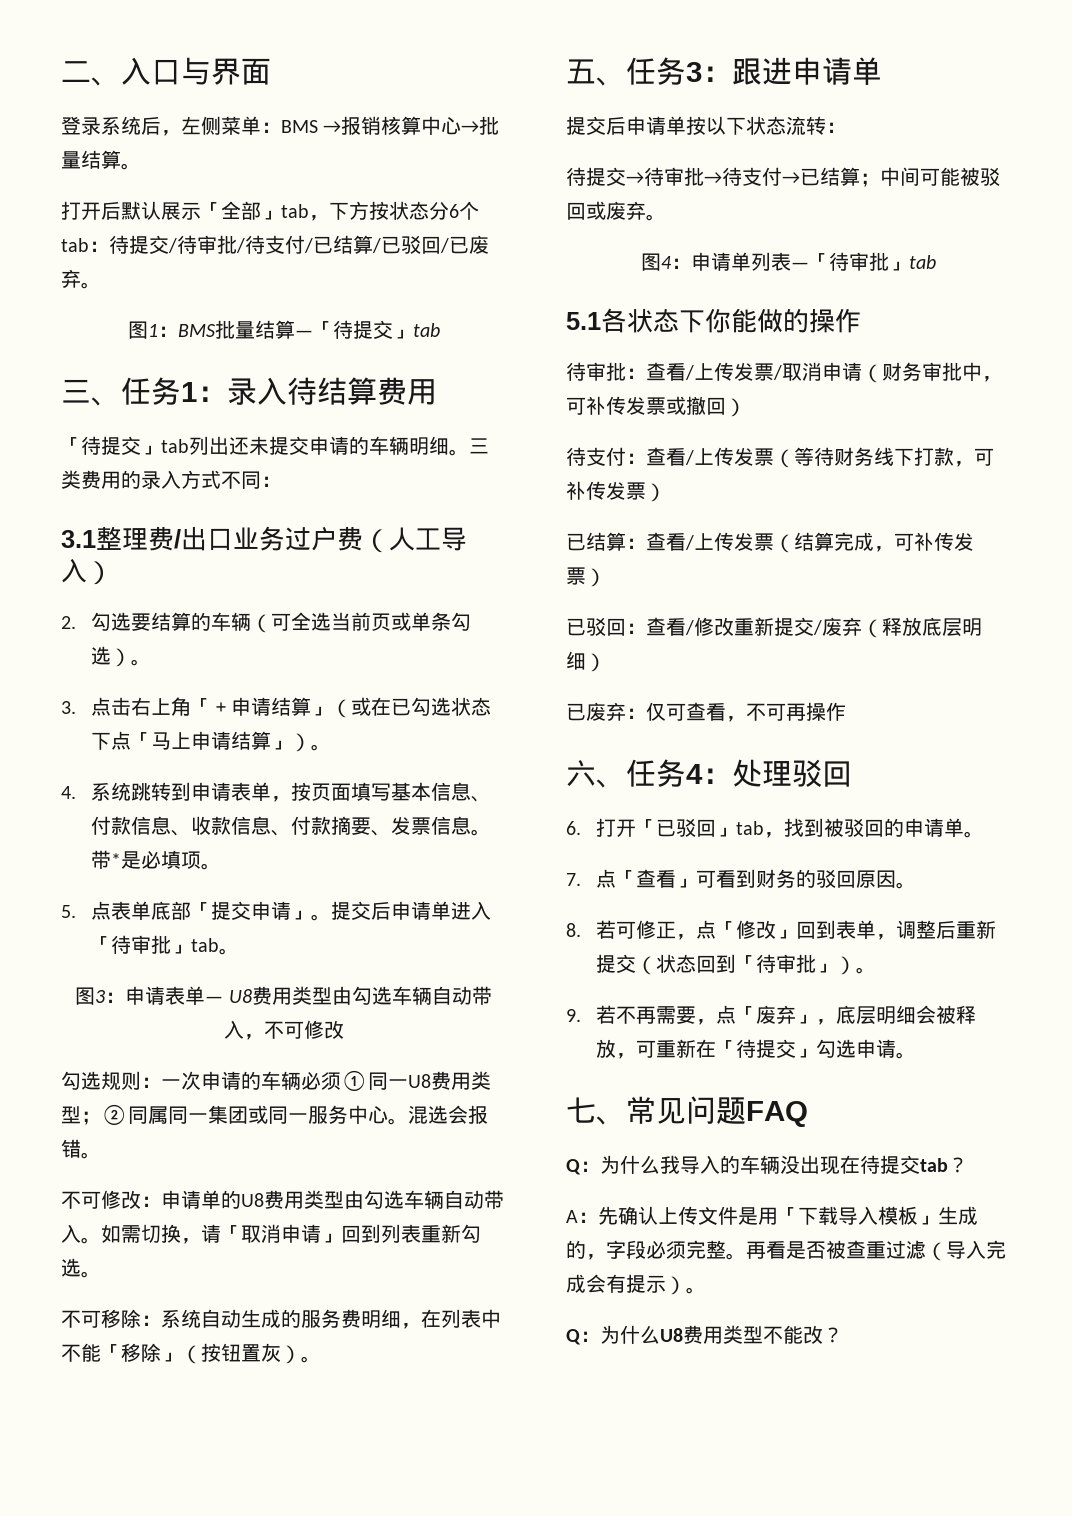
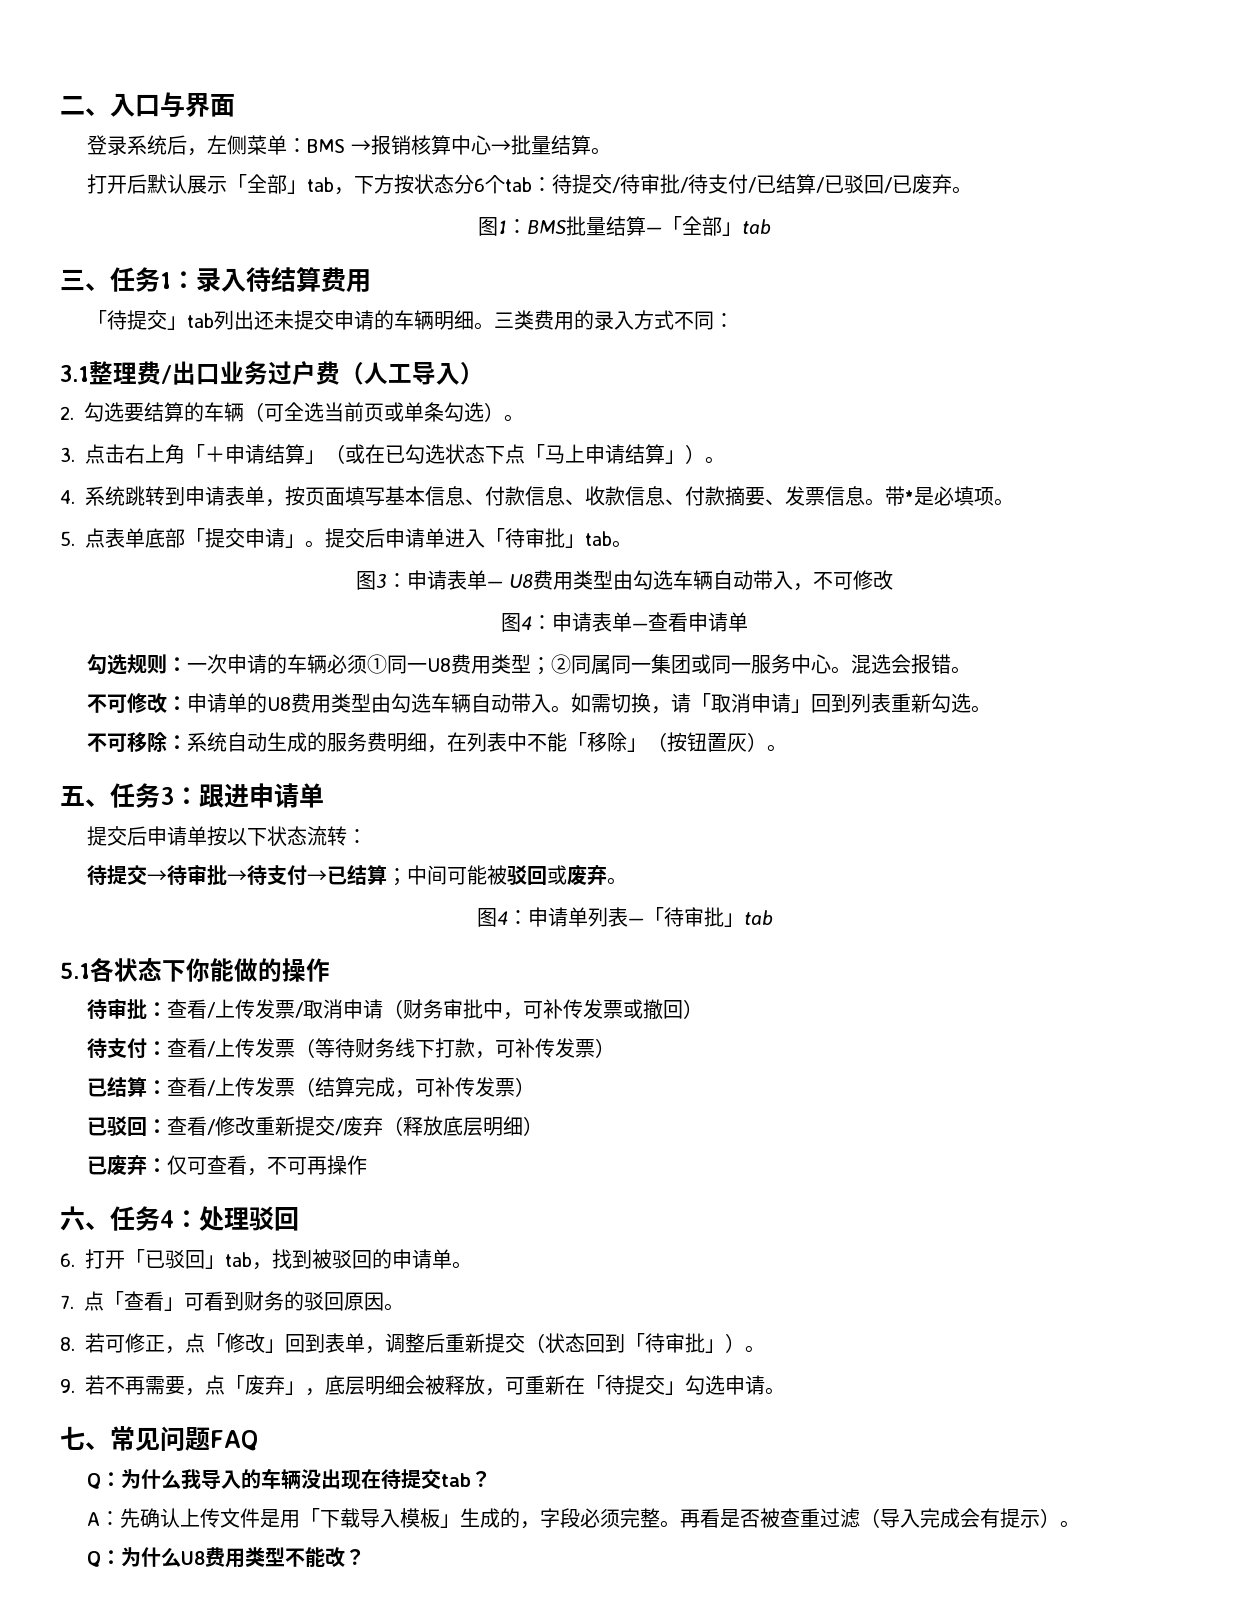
[332,320,393,339] 待提交 -> [682,216,722,236] 全部
(344, 1029) none -> [501,612,748,632] // 图4：申请表单—查看申请单

